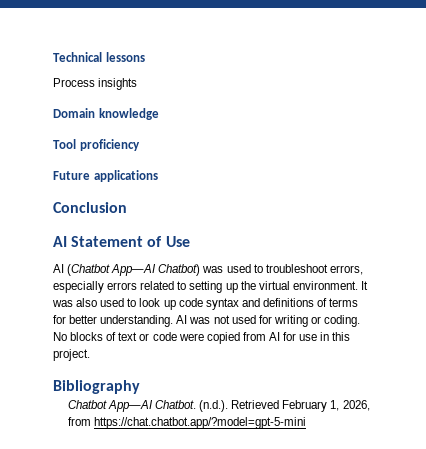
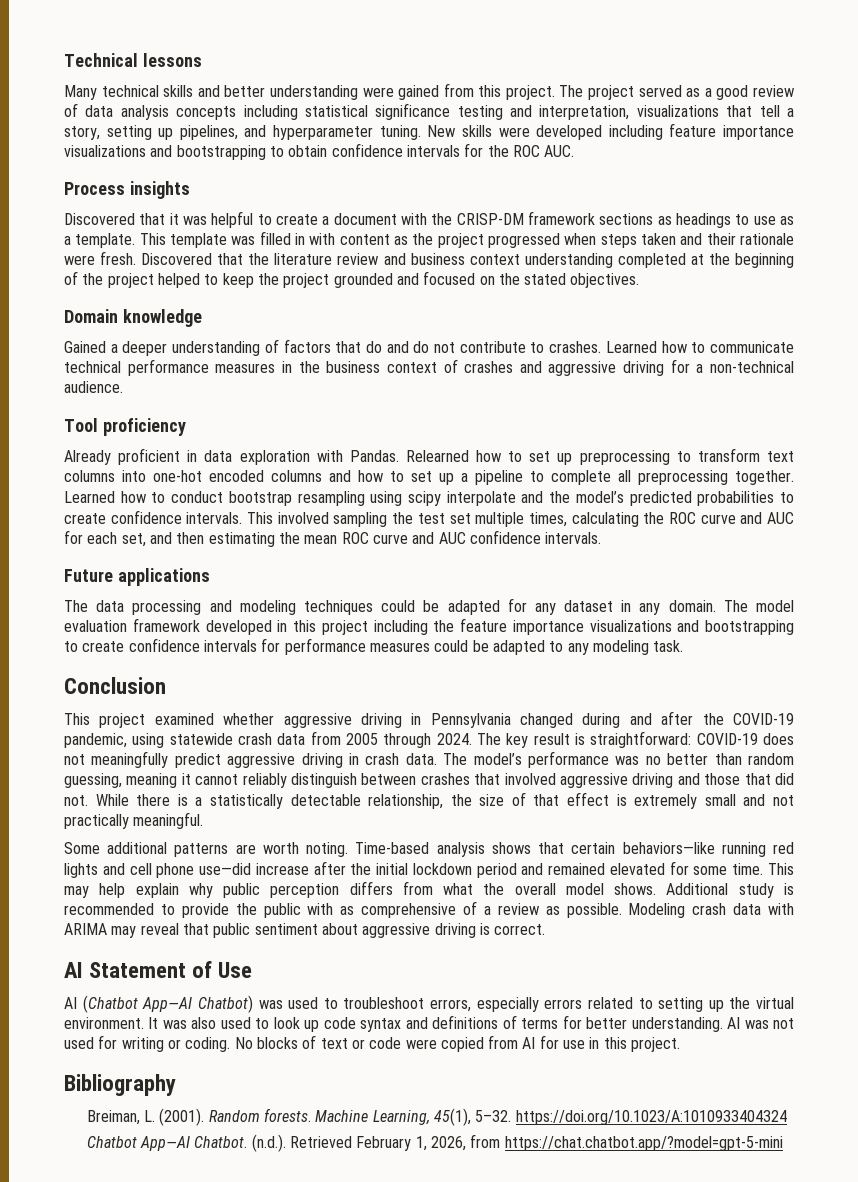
[53,78,138,90] [53,108,159,120] [53,139,140,151] [53,170,158,182] [53,202,127,213] Process insights // Domain knowledge // Tool proficiency // Future applications // Conclusion -> [64,83,795,100] [64,103,794,120] [64,123,795,140] [64,143,575,160] [64,181,190,199] [64,211,795,228] [64,231,795,248] [64,251,794,268] [64,271,640,288] [64,309,202,327] [64,339,794,356] [64,359,794,376] [64,381,123,393] [64,418,186,436] [64,448,794,465] [64,470,794,485] [64,491,794,506] [64,510,794,527] [64,530,602,547] [64,568,210,586] [64,598,794,615] [64,618,794,635] [64,638,684,655] [64,677,166,694] [64,711,794,728] [64,731,795,748] [64,751,794,768] [64,773,794,788] [64,792,795,809] [64,812,204,829] [64,842,795,857] [64,861,794,878] [64,881,794,898] [64,901,794,918] [64,923,546,938] Many technical skills and better understanding were gained from this project. The project served as a good review of data analysis concepts including statistical significance testing and interpretation, visualizations that tell a story, setting up pipelines, and hyperparameter tuning. New skills were developed including feature importance visualizations and bootstrapping to obtain confidence intervals for the ROC AUC. // Process insights // Discovered that it was helpful to create a document with the CRISP-DM framework sections as headings to use as a template. This template was filled in with content as the project progressed when steps taken and their rationale were fresh. Discovered that the literature review and business context understanding completed at the beginning of the project helped to keep the project grounded and focused on the stated objectives. // Domain knowledge // Gained a deeper understanding of factors that do and do not contribute to crashes. Learned how to communicate technical performance measures in the business context of crashes and aggressive driving for a non-technical audience. // Tool proficiency // Already proficient in data exploration with Pandas. Relearned how to set up preprocessing to transform text columns into one-hot encoded columns and how to set up a pipeline to complete all preprocessing together. Learned how to conduct bootstrap resampling using scipy interpolate and the model’s predicted probabilities to create confidence intervals. This involved sampling the test set multiple times, calculating the ROC curve and AUC for each set, and then estimating the mean ROC curve and AUC confidence intervals. // Future applications // The data processing and modeling techniques could be adapted for any dataset in any domain. The model evaluation framework developed in this project including the feature importance visualizations and bootstrapping to create confidence intervals for performance measures could be adapted to any modeling task. // Conclusion // This project examined whether aggressive driving in Pennsylvania changed during and after the COVID-19 pandemic, using statewide crash data from 2005 through 2024. The key result is straightforward: COVID-19 does not meaningfully predict aggressive driving in crash data. The model’s performance was no better than random guessing, meaning it cannot reliably distinguish between crashes that involved aggressive driving and those that did not. While there is a statistically detectable relationship, the size of that effect is extremely small and not practically meaningful. // Some additional patterns are worth noting. Time-based analysis shows that certain behaviors—like running red lights and cell phone use—did increase after the initial lockdown period and remained elevated for some time. This may help explain why public perception differs from what the overall model shows. Additional study is recommended to provide the public with as comprehensive of a review as possible. Modeling crash data with ARIMA may reveal that public sentiment about aggressive driving is correct.
(140, 387) none -> [86,1108,787,1126] // Breiman, L. (2001). Random forests. Machine Learning, 45(1), 5–32. https://doi.org/10.1023/A:1010933404324

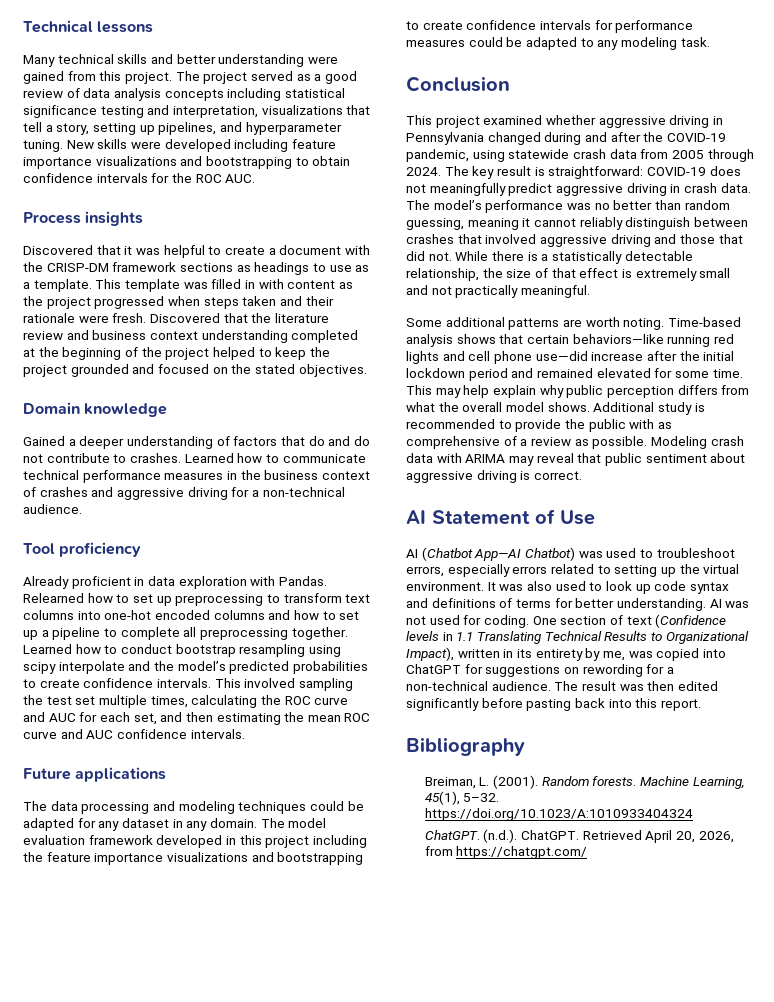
[121,1035,681,1052] writing or coding. No blocks of text or code were copied from AI for use in this project. -> [483,614,727,628] [406,631,749,644] [406,647,726,661] [406,664,674,677] [406,681,718,691] [406,698,701,711] coding. One section of text (Confidence levels in 1.1 Translating Technical Results to Organizational Impact), written in its entirety by me, was copied into ChatGPT for suggestions on rewording for a non-technical audience. The result was then edited significantly before pasting back into this report.
[86,1134,427,1152] Chatbot App—AI Chatbot. (n.d.). Retrieved February 1, -> [424,829,695,843] ChatGPT. (n.d.). ChatGPT. Retrieved April 20,
[504,1136,783,1151] https://chat.chatbot.app/?model=gpt-5-mini -> [456,846,588,859] https://chatgpt.com/

